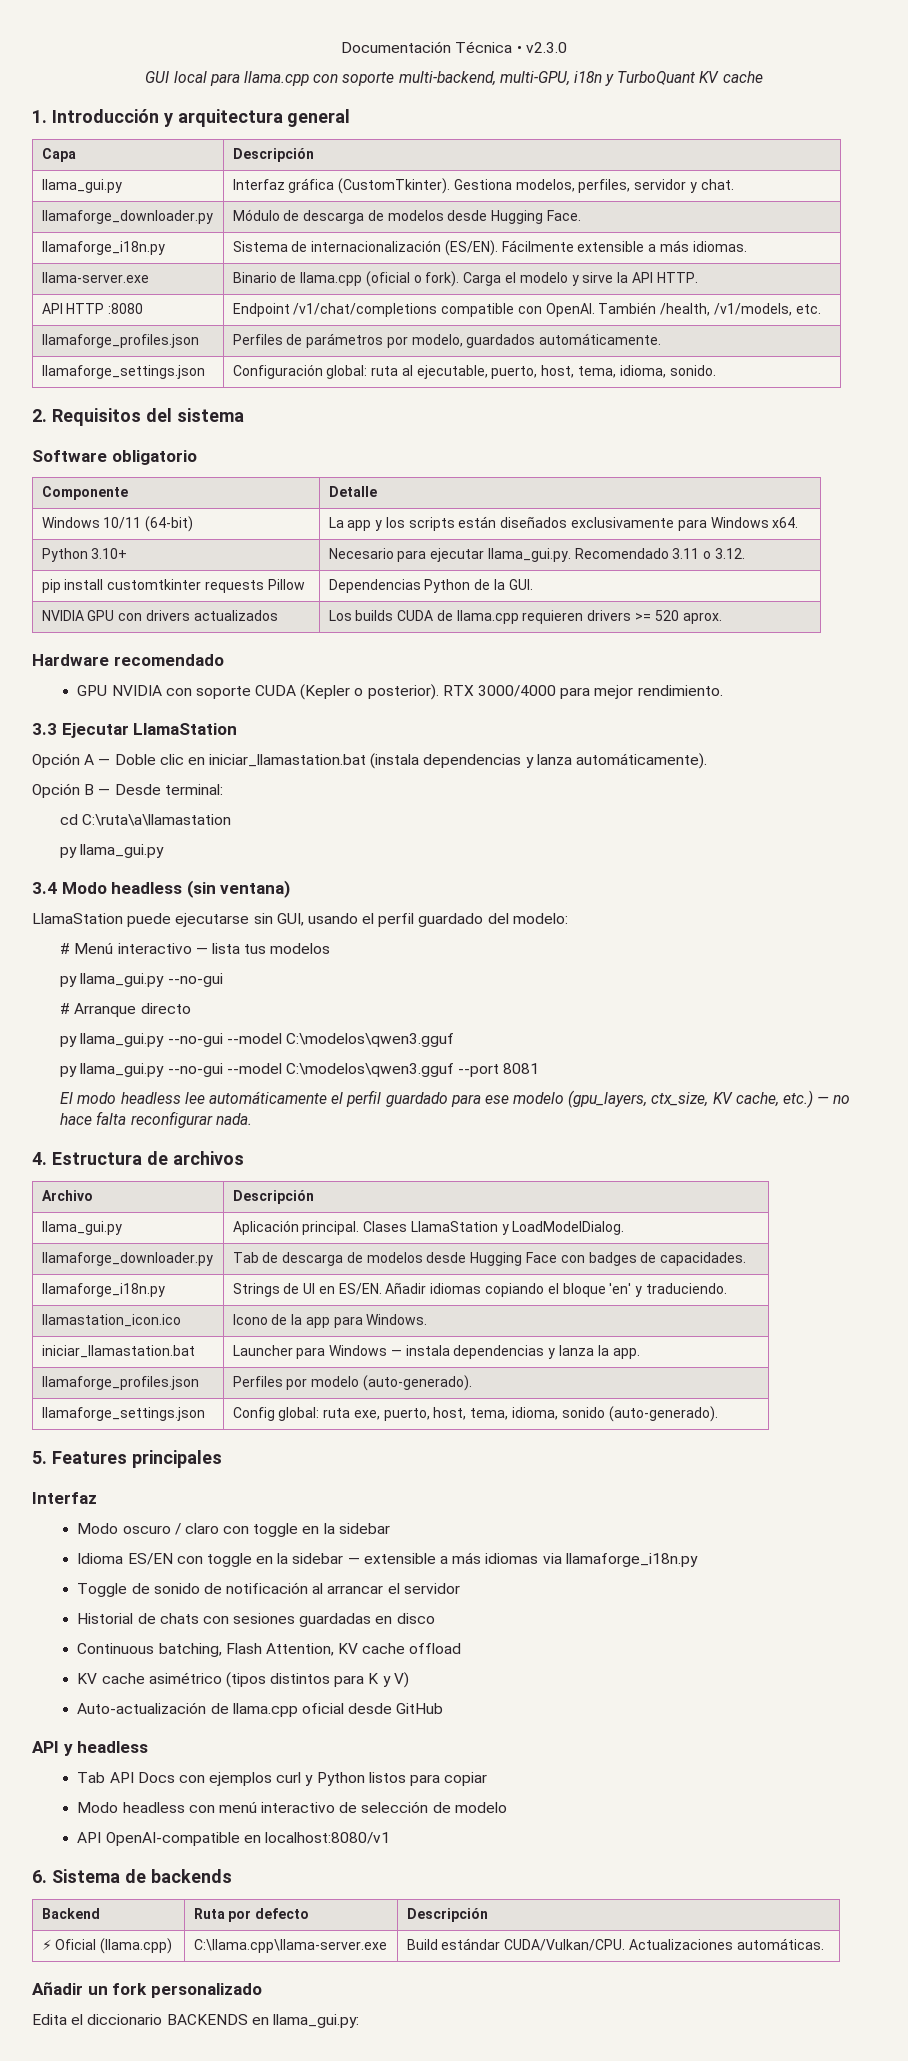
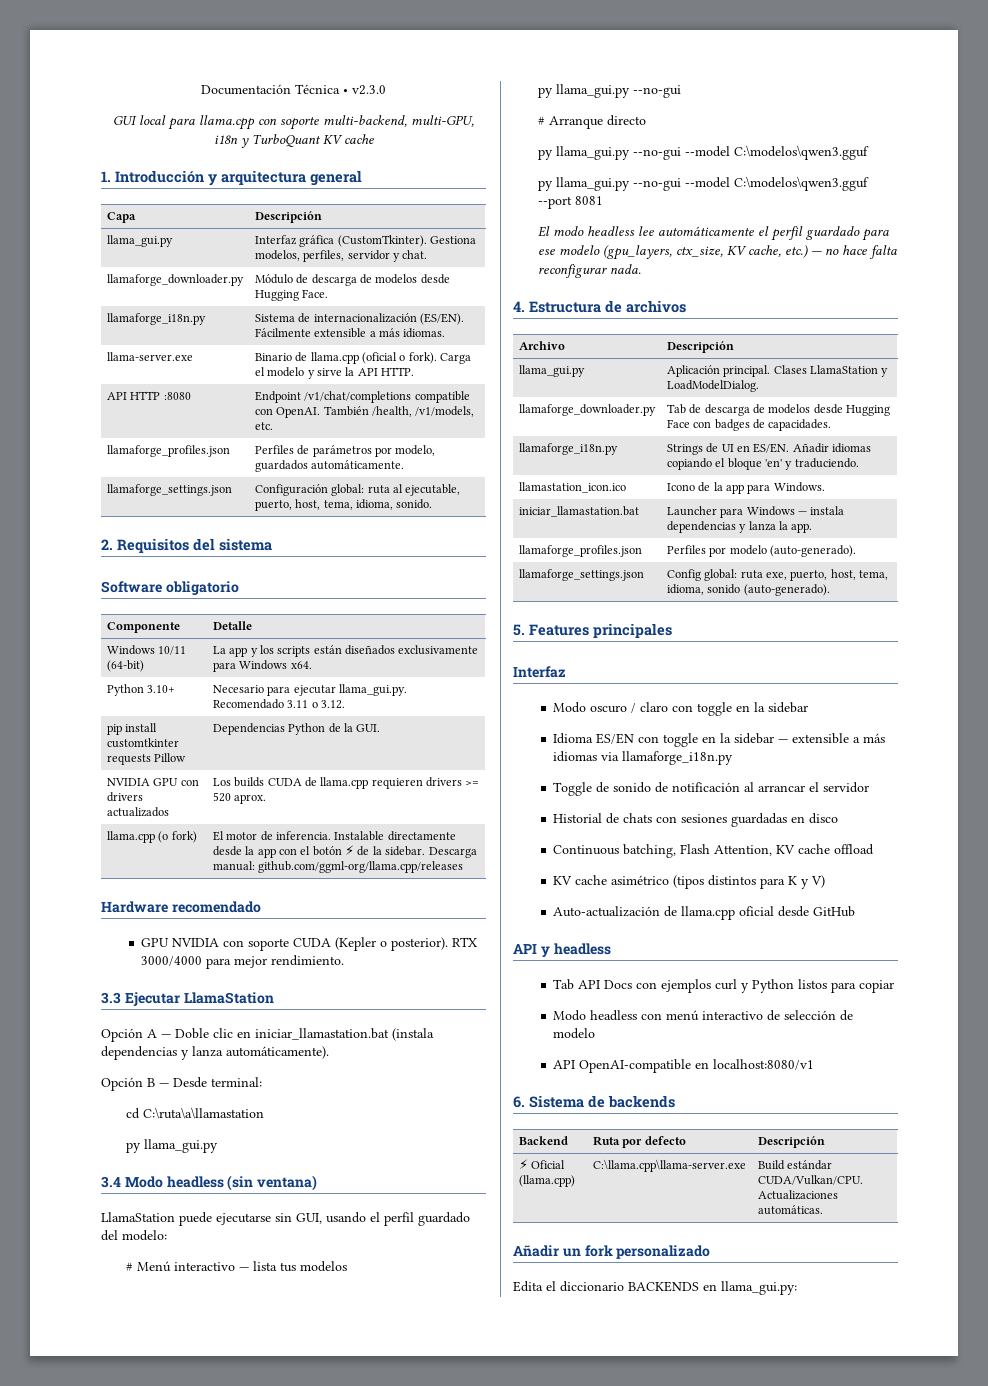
(722, 618) none -> [106,831,197,843] [212,831,456,841] [212,845,477,858] [212,861,464,873] // llama.cpp (o fork) | El motor de inferencia. Instalable directamente desde la app con el botón ⚡ de la sidebar. Descarga manual: github.com/ggml-org/llama.cpp/releases

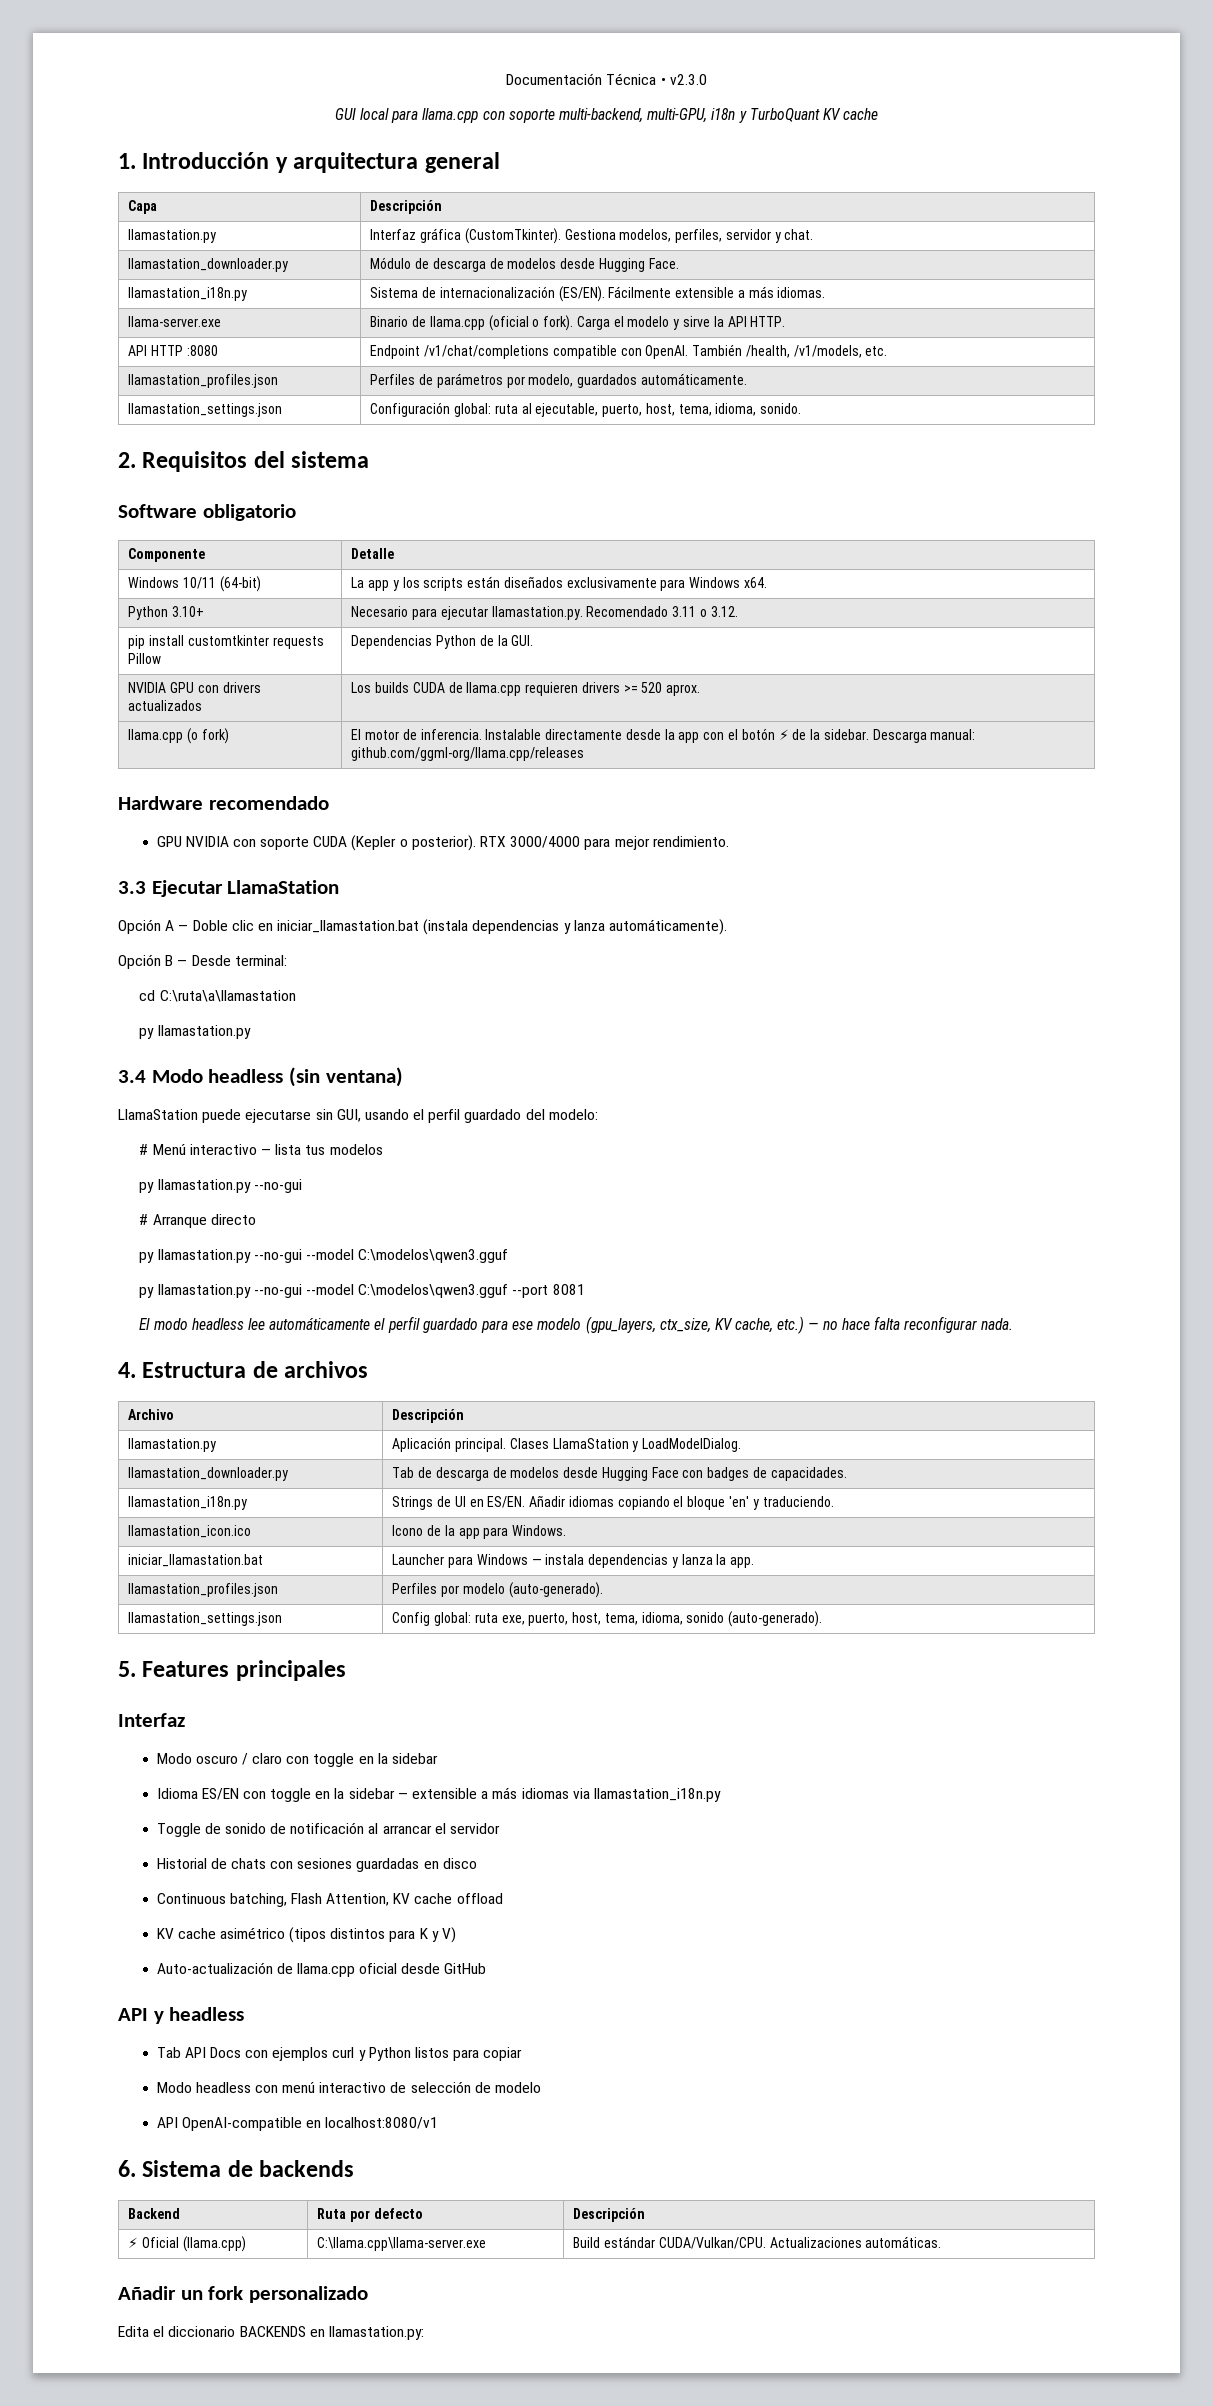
[106,235,173,247] llama_gui.py -> [128,229,217,243] llamastation.py
[106,274,244,286] llamaforge_downloader.py -> [128,258,289,272] llamastation_downloader.py
[106,313,206,325] llamaforge_i18n.py -> [128,287,248,301] llamastation_i18n.py
[106,445,230,457] llamaforge_profiles.json -> [128,374,279,388] llamastation_profiles.json
[106,484,232,496] llamaforge_settings.json -> [128,403,283,417] llamastation_settings.json
[338,684,407,696] llama_gui.py. -> [491,606,583,620] llamastation.py.
[143,1139,218,1153] llama_gui.py -> [157,1025,251,1039] llamastation.py
[555,84,630,98] llama_gui.py -> [157,1179,251,1193] llamastation.py
[555,146,630,160] llama_gui.py -> [157,1249,251,1263] llamastation.py
[555,177,630,191] llama_gui.py -> [157,1284,251,1298] llamastation.py
[518,365,585,377] llama_gui.py -> [128,1438,217,1452] llamastation.py
[518,404,656,416] llamaforge_downloader.py -> [128,1467,289,1481] llamastation_downloader.py
[518,443,618,455] llamaforge_i18n.py -> [128,1496,248,1510] llamastation_i18n.py
[518,545,642,557] llamaforge_profiles.json -> [128,1583,279,1597] llamastation_profiles.json
[518,569,644,581] llamaforge_settings.json -> [128,1612,283,1626] llamastation_settings.json
[622,751,734,765] llamaforge_i18n.py -> [593,1788,721,1802] llamastation_i18n.py
[721,1281,797,1295] llama_gui.py: -> [328,2326,424,2340] llamastation.py:

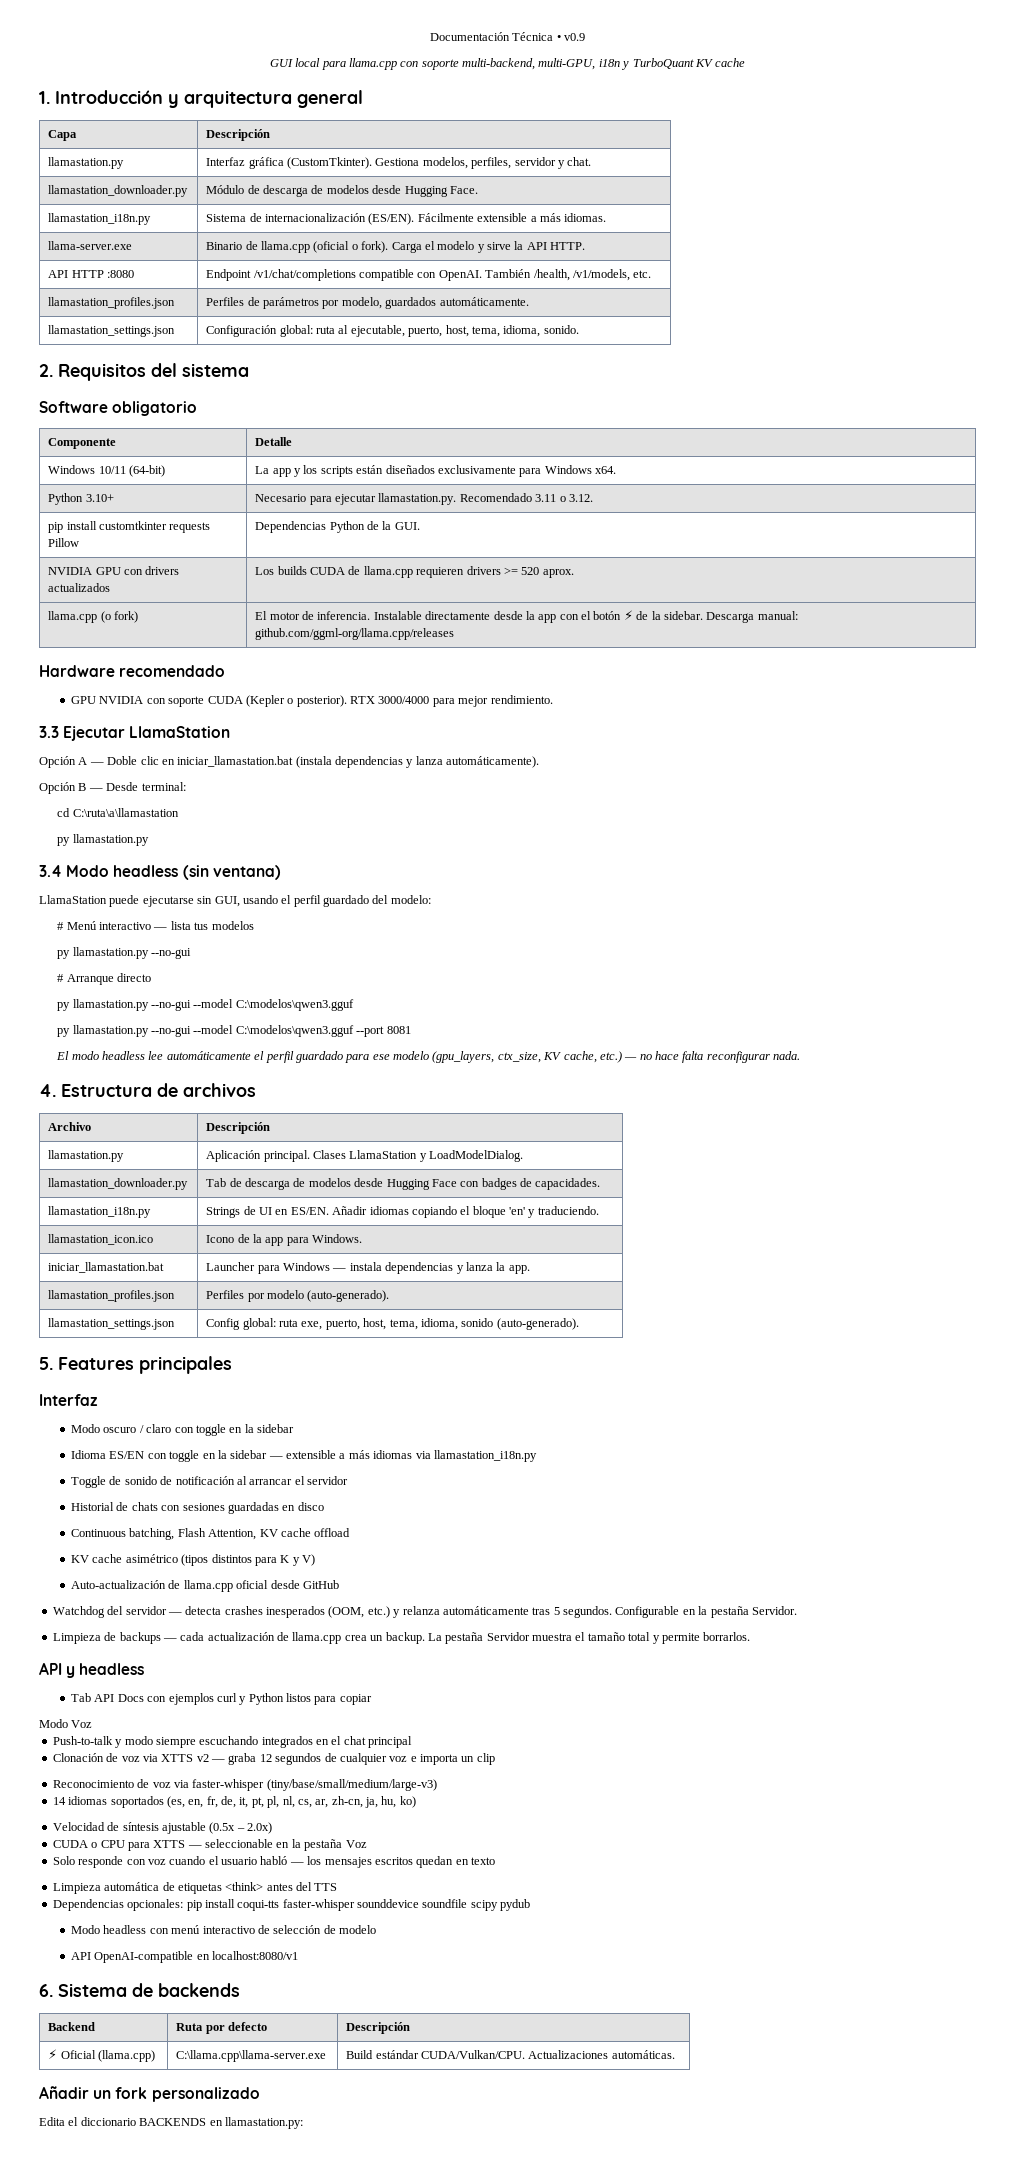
[669,74,707,85] v2.3.0 -> [564,33,586,41] v0.9
(487, 1968) none -> [52,1606,797,1618] [52,1632,751,1644] // Watchdog del servidor — detecta crashes inesperados (OOM, etc.) y relanza automáticamente tras 5 segundos. Configurable en la pestaña Servidor. // Limpieza de backups — cada actualización de llama.cpp crea un backup. La pestaña Servidor muestra el tamaño total y permite borrarlos.
(523, 2054) none -> [39,1719,93,1728] [52,1736,413,1748] [52,1753,495,1765] [52,1779,437,1791] [52,1796,416,1808] [52,1822,272,1834] [52,1839,367,1851] [52,1856,495,1868] [52,1882,338,1894] [52,1899,531,1911] // Modo Voz // Push-to-talk y modo siempre escuchando integrados en el chat principal // Clonación de voz via XTTS v2 — graba 12 segundos de cualquier voz e importa un clip // Reconocimiento de voz via faster-whisper (tiny/base/small/medium/large-v3) // 14 idiomas soportados (es, en, fr, de, it, pt, pl, nl, cs, ar, zh-cn, ja, hu, ko) // Velocidad de síntesis ajustable (0.5x – 2.0x) // CUDA o CPU para XTTS — seleccionable en la pestaña Voz // Solo responde con voz cuando el usuario habló — los mensajes escritos quedan en texto // Limpieza automática de etiquetas <think> antes del TTS // Dependencias opcionales: pip install coqui-tts faster-whisper sounddevice soundfile scipy pydub

